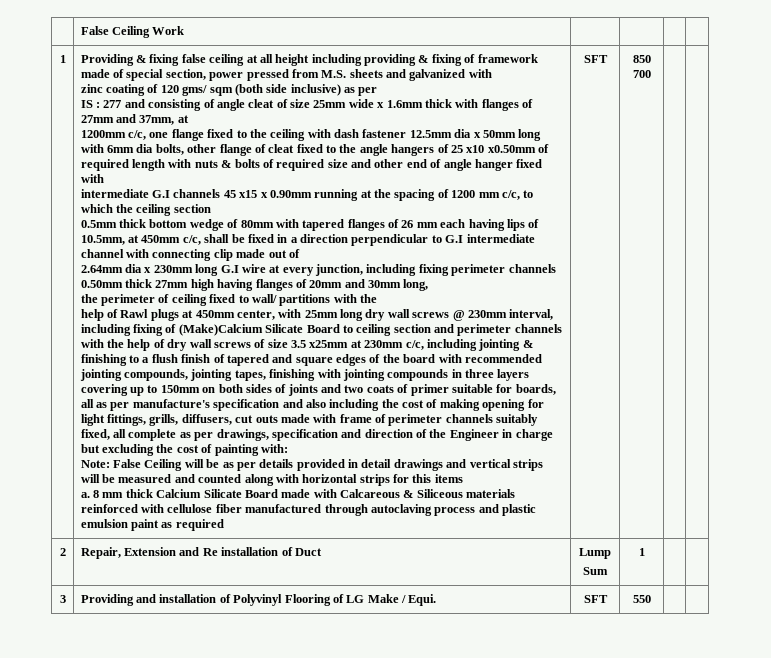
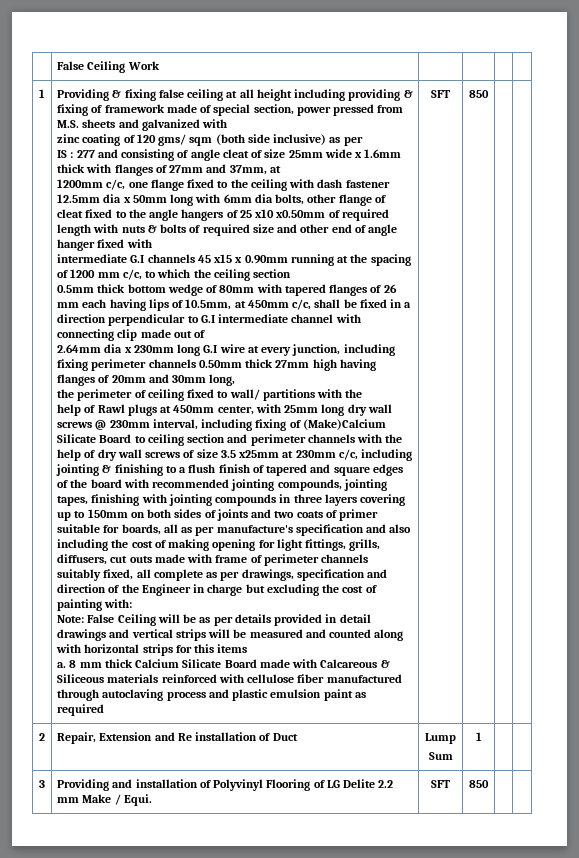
[632,70,651,78] 700 -> (489, 94) none
(365, 599) none -> [343,779,394,788] [57,797,80,803] Delite 2.2 mm
[632,595,651,603] 550 -> [469,780,489,788] 850

